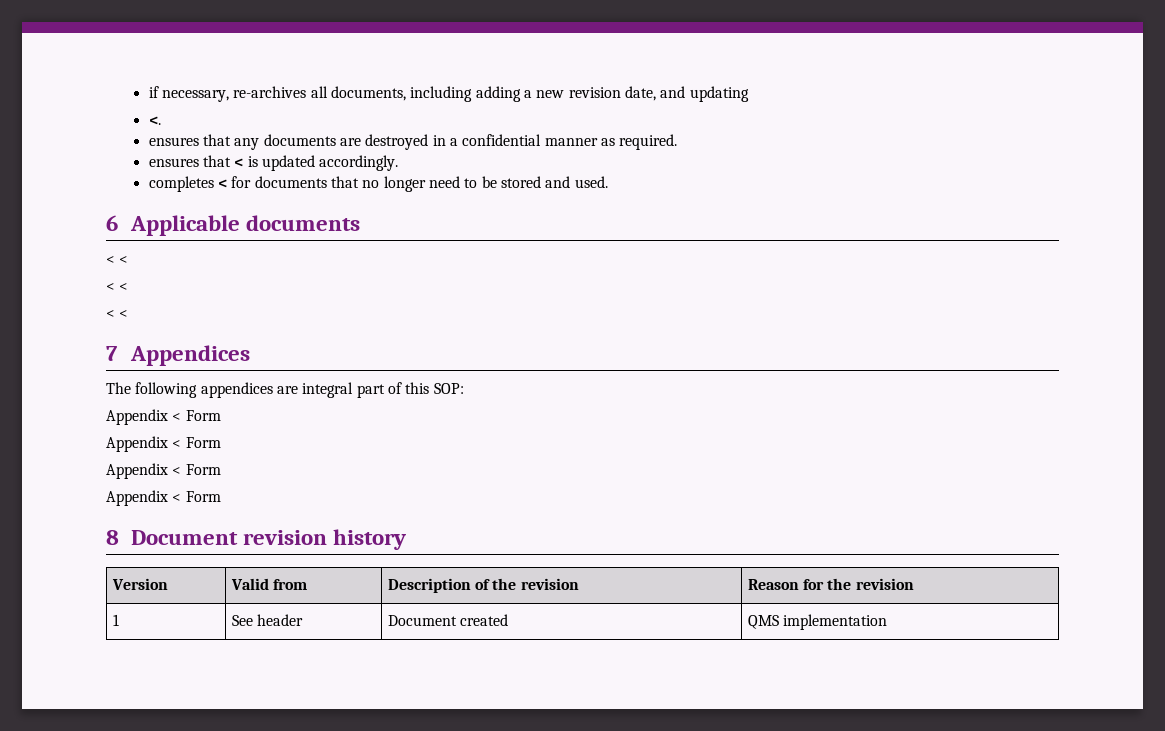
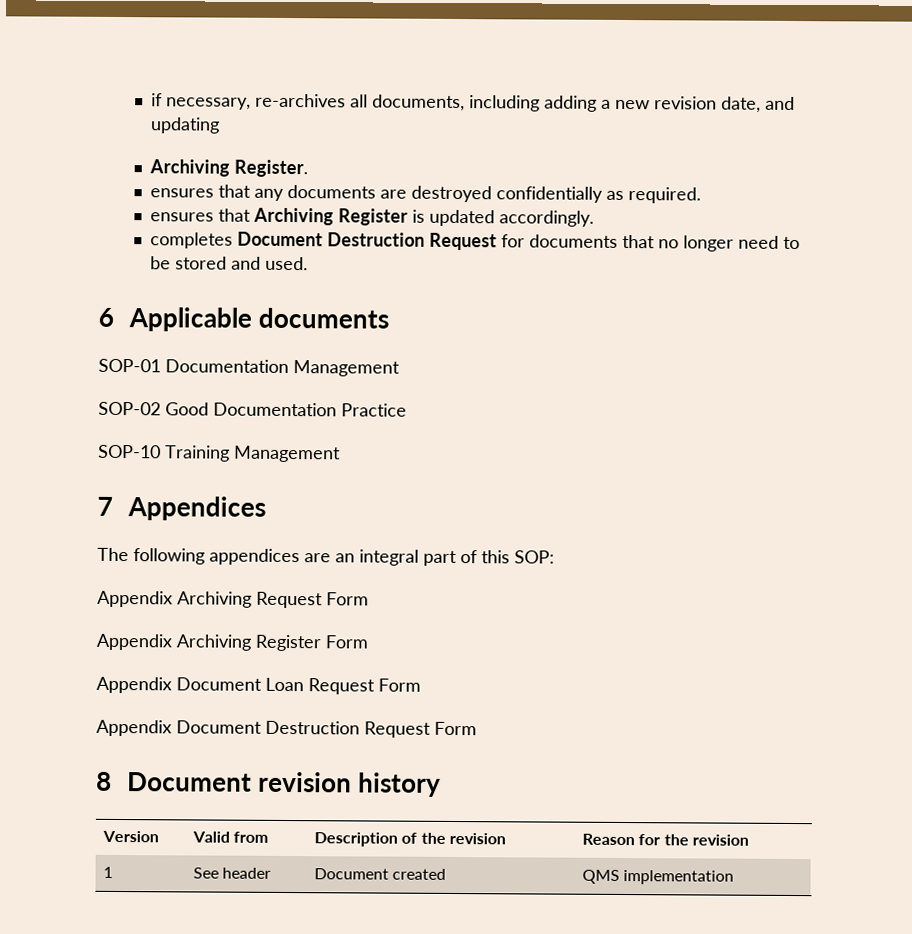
[148,116,161,125] <. -> [149,159,309,178] Archiving Register.
[432,134,598,146] in a confidential manner -> [496,186,604,203] confidentially
[234,158,244,167] < -> [253,207,409,226] Archiving Register
[218,179,228,188] < -> [237,231,498,251] Document Destruction Request
[106,256,129,264] [106,283,129,291] [106,310,129,318] < < // < < // < < -> [98,358,400,377] [98,401,407,417] [98,444,341,463] SOP-01 Documentation Management // SOP-02 Good Documentation Practice // SOP-10 Training Management
(298, 390) none -> [335,553,355,563] an
[172,410,221,421] [106,436,221,452] [106,463,221,479] [106,490,182,506] < Form // Appendix < Form // Appendix < Form // Appendix < -> [177,591,369,609] [96,633,368,652] [96,676,421,695] [96,719,431,738] Archiving Request Form // Appendix Archiving Register Form // Appendix Document Loan Request Form // Appendix Document Destruction Request

